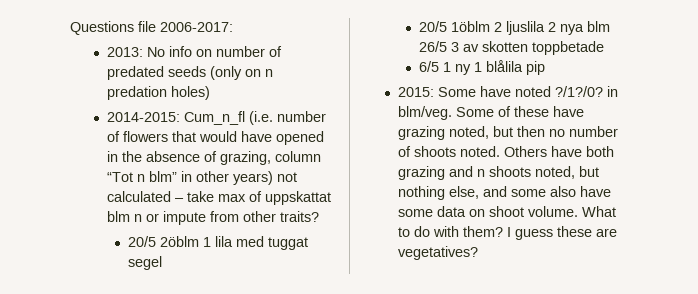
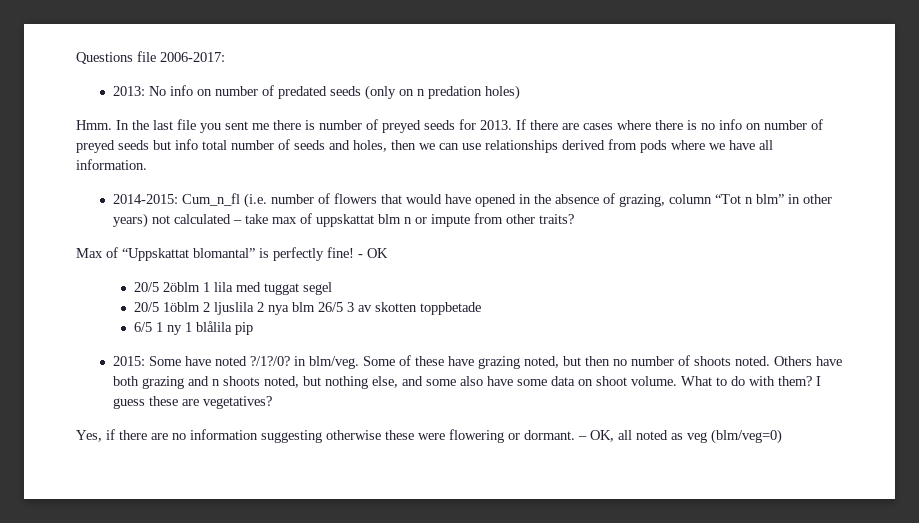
(211, 93) none -> [76,119,823,133] [76,139,773,153] [76,159,147,170] // Hmm. In the last file you sent me there is number of preyed seeds for 2013. If there are cases where there is no info on number of preyed seeds but info total number of seeds and holes, then we can use relationships derived from pods where we have all information.
(320, 216) none -> [76,247,388,261] // Max of “Uppskattat blomantal” is perfectly fine! - OK
(479, 253) none -> [76,429,782,444] // Yes, if there are no information suggesting otherwise these were flowering or dormant. – OK, all noted as veg (blm/veg=0)

